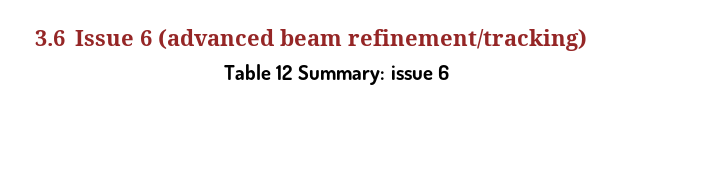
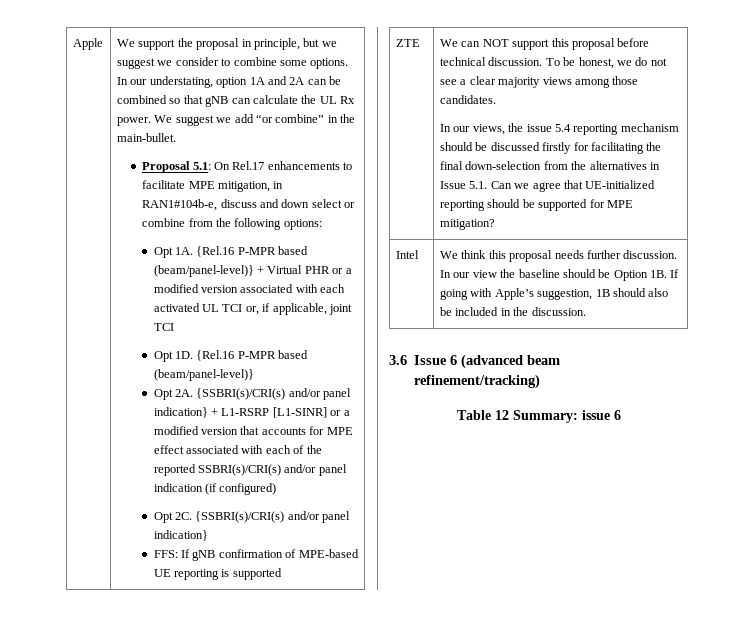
(35, 38) none -> [72,38,103,50] [116,38,337,50] [116,57,349,69] [116,76,341,88] [116,95,355,107] [116,114,355,126] [116,133,176,142] [142,161,353,173] [142,180,284,192] [142,199,356,211] [142,218,322,230] [153,246,309,258] [153,265,352,277] [153,284,346,293] [153,303,352,315] [153,323,174,331] [153,350,309,362] [153,369,254,381] [153,388,352,400] [153,407,350,418] [153,426,353,435] [153,445,322,454] [153,464,347,476] [153,483,277,495] [153,511,351,523] [153,530,208,541] [153,549,359,561] [153,568,282,580] [395,39,420,47] [439,38,650,50] [439,57,667,69] [439,76,639,88] [439,95,496,104] [439,123,679,135] [439,142,662,154] [439,161,660,170] [439,180,656,192] [439,199,633,211] [439,219,495,230] [395,250,419,259] [439,250,678,262] [439,269,680,281] [439,288,669,300] [439,307,586,316] Apple | We support the proposal in principle, but we suggest we consider to combine some options. In our understating, option 1A and 2A can be combined so that gNB can calculate the UL Rx power. We suggest we add “or combine” in the main-bullet. // Proposal 5.1: On Rel.17 enhancements to facilitate MPE mitigation, in RAN1#104b-e, discuss and down select or combine from the following options: // Opt 1A. {Rel.16 P-MPR based (beam/panel-level)} + Virtual PHR or a modified version associated with each activated UL TCI or, if applicable, joint TCI // Opt 1D. {Rel.16 P-MPR based (beam/panel-level)} // Opt 2A. {SSBRI(s)/CRI(s) and/or panel indication} + L1-RSRP [L1-SINR] or a modified version that accounts for MPE effect associated with each of the reported SSBRI(s)/CRI(s) and/or panel indication (if configured) // Opt 2C. {SSBRI(s)/CRI(s) and/or panel indication} // FFS: If gNB confirmation of MPE-based UE reporting is supported // ZTE | We can NOT support this proposal before technical discussion. To be honest, we do not see a clear majority views among those candidates. // In our views, the issue 5.4 reporting mechanism should be discussed firstly for facilitating the final down-selection from the alternatives in Issue 5.1. Can we agree that UE-initialized reporting should be supported for MPE mitigation? // Intel | We think this proposal needs further discussion. In our view the baseline should be Option 1B. If going with Apple’s suggestion, 1B should also be included in the discussion. //

